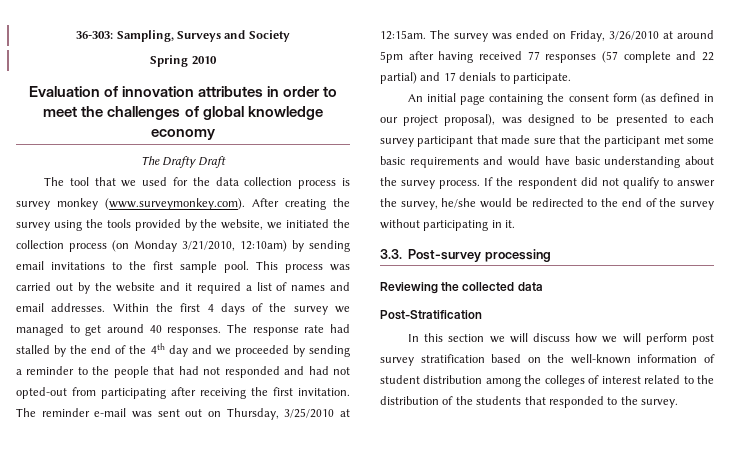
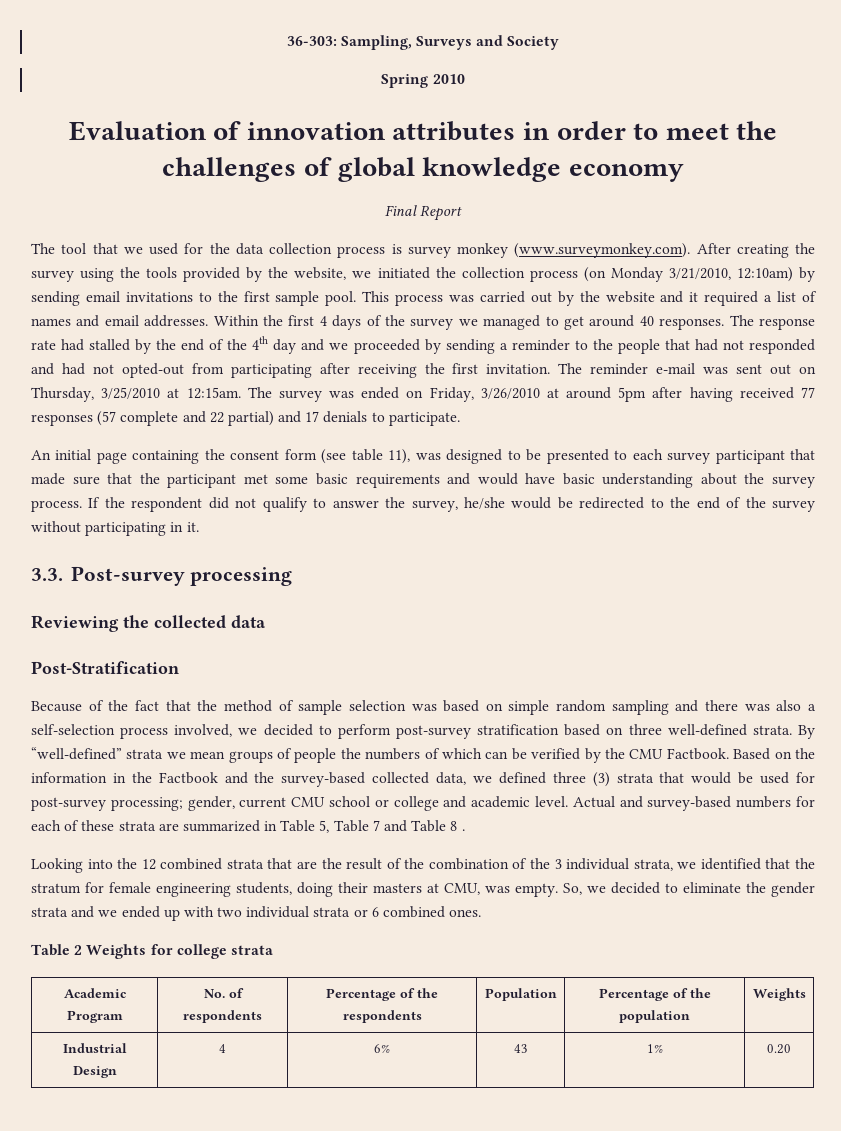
[140,156,227,168] The Drafty Draft -> [384,205,463,221] Final Report
[640,93,714,105] [380,114,496,126] (as defined in our project proposal), -> [321,449,411,464] (see table 11),
[407,333,714,345] [380,354,715,366] [380,375,715,387] [380,396,678,408] In this section we will discuss how we will perform post survey stratification based on the well-known information of student distribution among the colleges of interest related to the distribution of the students that responded to the survey. -> [31,700,816,715] [31,724,815,739] [31,747,815,763] [31,772,816,787] [31,796,815,811] [31,820,465,833] [31,858,815,873] [31,882,815,897] [31,906,482,921] [31,944,273,959] [63,988,126,998] [66,1010,123,1023] [203,988,244,998] [183,1010,262,1023] [326,988,438,1001] [342,1010,422,1023] [484,988,557,1001] [598,988,711,1001] [619,1010,690,1023] [752,988,806,1001] [62,1043,127,1053] [72,1066,117,1078] [219,1044,226,1053] [374,1044,390,1053] [513,1044,528,1053] [646,1044,663,1053] [767,1044,791,1054] Because of the fact that the method of sample selection was based on simple random sampling and there was also a self-selection process involved, we decided to perform post-survey stratification based on three well-defined strata. By “well-defined” strata we mean groups of people the numbers of which can be verified by the CMU Factbook. Based on the information in the Factbook and the survey-based collected data, we defined three (3) strata that would be used for post-survey processing; gender, current CMU school or college and academic level. Actual and survey-based numbers for each of these strata are summarized in Table 5, Table 7 and Table 8 . // Looking into the 12 combined strata that are the result of the combination of the 3 individual strata, we identified that the stratum for female engineering students, doing their masters at CMU, was empty. So, we decided to eliminate the gender strata and we ended up with two individual strata or 6 combined ones. // Table 2 Weights for college strata // Academic Program | No. of respondents | Percentage of the respondents | Population | Percentage of the population | Weights // Industrial Design | 4 | 6% | 43 | 1% | 0.20

